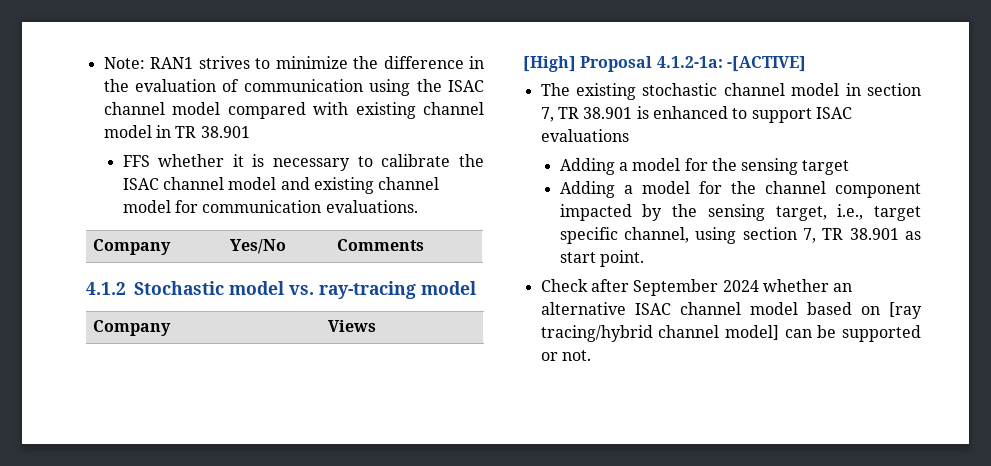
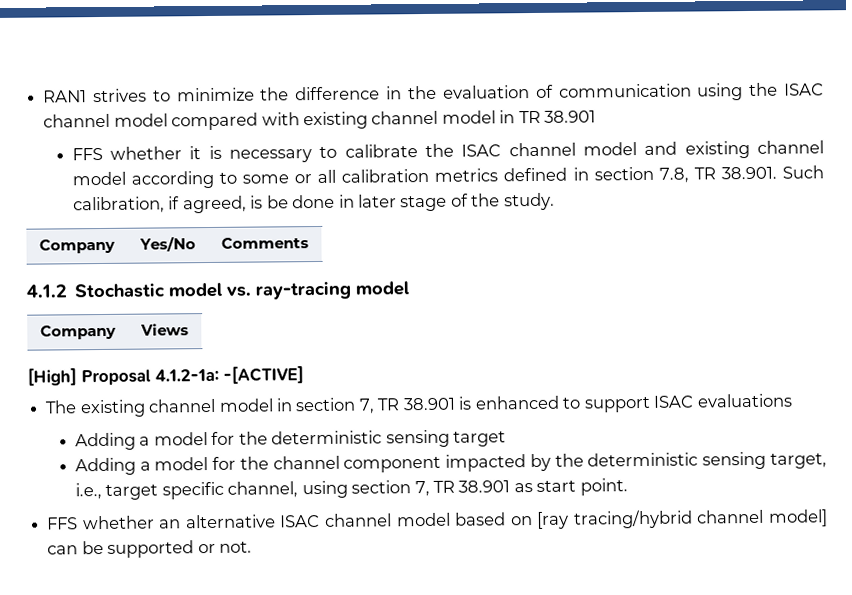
[103,57,145,69] Note: -> (43, 96) none
[174,200,418,213] for communication evaluations. -> [130,165,824,189] [72,192,555,214] according to some or all calibration metrics defined in section 7.8, TR 38.901. Such calibration, if agreed, is be done in later stage of the study.
[642,83,718,96] stochastic -> (146, 408) none
(737, 164) none -> [271,430,383,445] deterministic
(698, 210) none -> [587,452,699,467] deterministic
[540,279,759,296] Check after September 2024 -> [47,517,79,530] FFS

